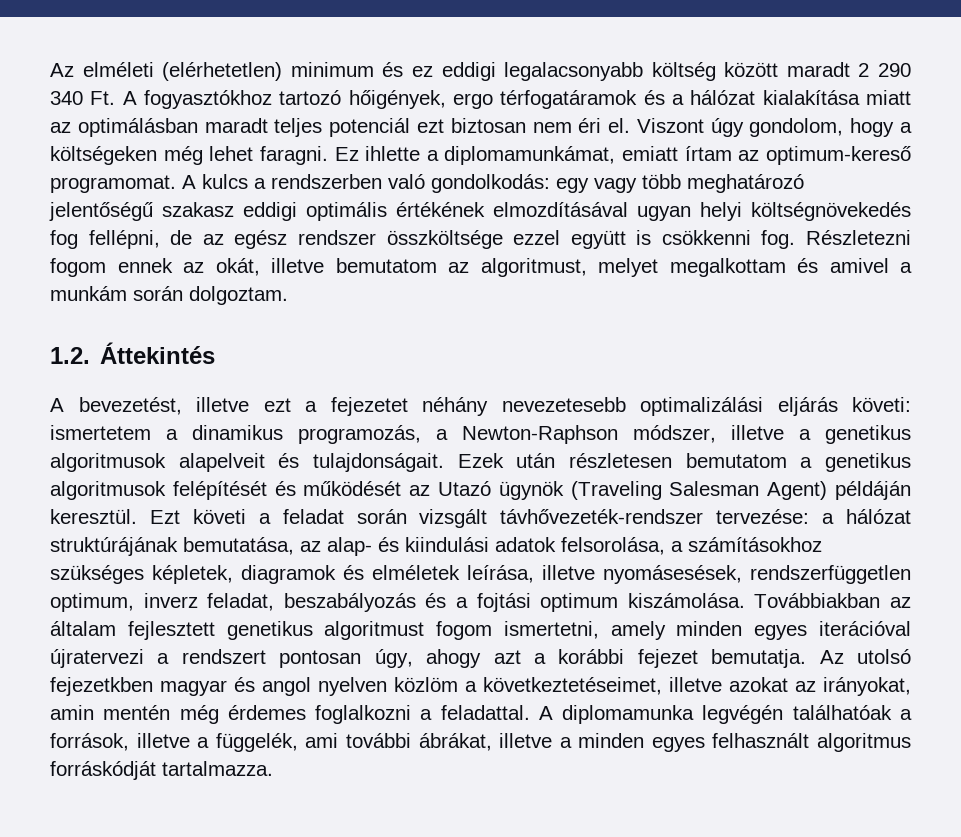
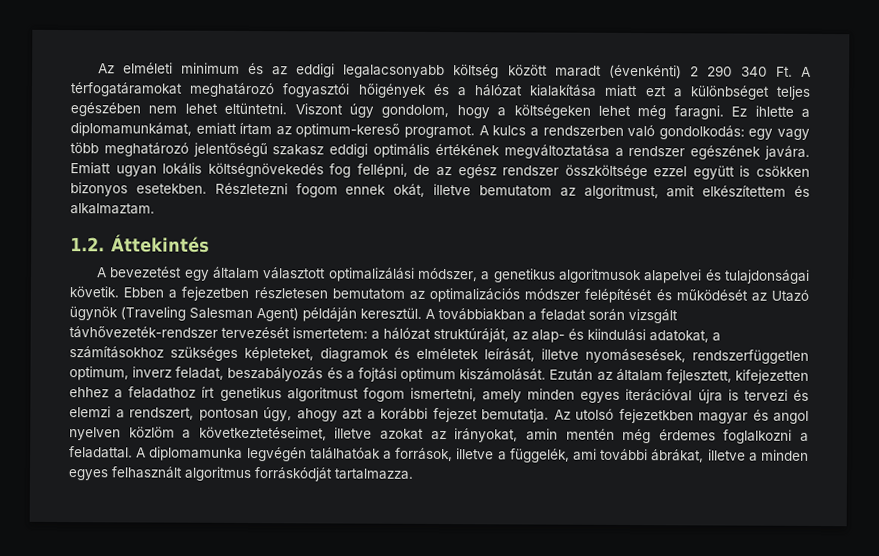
[162,62,283,81] (elérhetetlen) -> (174, 68) none
[411,66,433,77] ez -> [272,66,289,76] az
(850, 69) none -> [608,64,682,79] (évenkénti)
[144,90,638,109] fogyasztókhoz tartozó hőigények, ergo térfogatáramok -> [70,82,427,98] térfogatáramokat meghatározó fogyasztói hőigények
[50,118,631,137] az optimálásban maradt teljes potenciál ezt biztosan nem éri el. -> [644,85,811,100] [70,102,288,117] ezt a különbséget teljes egészében nem lehet eltüntetni.
[163,146,254,165] még lehet -> [597,105,667,120] lehet még
[50,175,176,193] programomat. -> [404,124,476,139] programot.
[493,202,742,221] elmozdításával ugyan helyi -> [503,144,811,160] [70,162,203,177] megváltoztatása a rendszer egészének javára. Emiatt ugyan lokális
[661,230,796,249] csökkenni fog. -> [755,165,810,177] [70,182,207,197] csökken bizonyos esetekben.
[183,262,204,273] az -> (387, 189) none
[598,258,912,277] [50,286,288,305] [50,342,216,364] [50,397,911,416] [50,425,911,444] [50,453,911,472] [50,481,166,500] melyet megalkottam és amivel a munkám során dolgoztam. // 1.2. Áttekintés // A bevezetést, illetve ezt a fejezetet néhány nevezetesebb optimalizálási eljárás követi: ismertetem a dinamikus programozás, a Newton-Raphson módszer, illetve a genetikus algoritmusok alapelveit és tulajdonságait. Ezek után részletesen bemutatom a genetikus algoritmusok -> [666,185,810,198] [70,203,155,215] [70,234,210,253] [95,266,810,284] [69,286,581,303] amit elkészítettem és alkalmaztam. // 1.2. Áttekintés // A bevezetést egy általam választott optimalizálási módszer, a genetikus algoritmusok alapelvei és tulajdonságai követik. Ebben a fejezetben részletesen bemutatom az optimalizációs módszer
[149,509,246,524] Ezt követi -> [425,307,525,321] A továbbiakban
[716,509,911,524] [50,537,294,556] tervezése: a hálózat struktúrájának bemutatása, -> [221,326,509,343] tervezését ismertetem: a hálózat struktúráját,
[495,537,665,555] adatok felsorolása, -> [649,330,709,343] adatokat,
[152,565,233,584] képletek, -> [244,346,314,362] képleteket,
[467,565,534,583] leírása, -> [484,348,535,362] leírását,
[627,593,912,608] [50,621,215,640] kiszámolása. Továbbiakban az általam fejlesztett -> [459,368,809,384] [69,386,216,399] kiszámolását. Ezután az általam fejlesztett, kifejezetten ehhez a feladathoz írt
[50,649,266,668] újratervezi a rendszert -> [697,389,809,404] [69,406,194,420] újra is tervezi és elemzi a rendszert,

